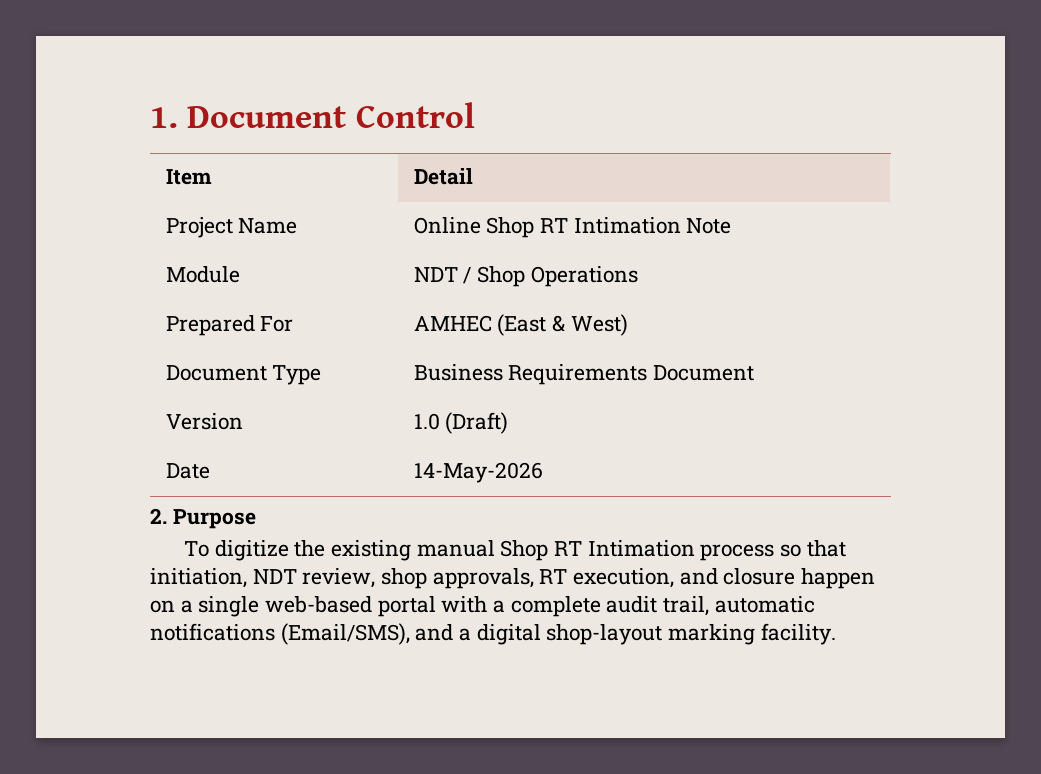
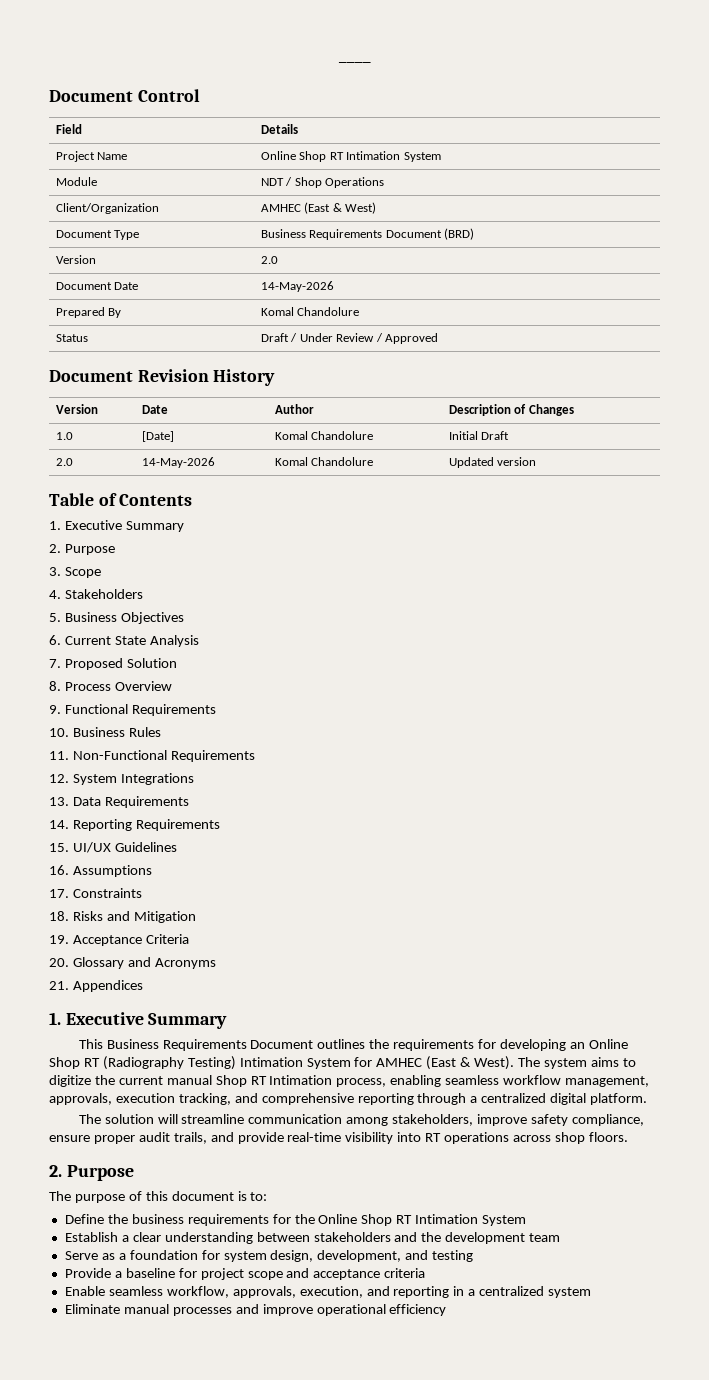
[150,107,178,128] 1. -> [337,62,371,67] ──── //
[165,169,212,185] [413,168,473,185] Item | Detail -> [55,124,82,134] [260,124,298,134] Field | Details
[686,218,732,234] Note -> [403,152,441,162] System
[165,315,294,336] Prepared For -> [55,203,159,214] Client/Organization
[165,413,243,430] [413,412,509,434] // Version | 1.0 (Draft) // -> [444,228,475,240] [55,255,96,264] [260,256,278,264] [55,282,112,290] (BRD) // Version | 2.0 // Document
[150,508,256,529] [183,541,209,557] // 2. Purpose // To -> [55,307,122,318] [260,307,360,316] [55,334,88,342] [260,333,439,344] [49,369,276,386] [55,404,98,414] [141,405,168,414] [274,404,314,414] [448,404,574,416] [55,432,73,440] [141,431,174,442] [274,431,374,440] [448,431,510,440] [55,458,73,466] [141,457,215,468] [274,457,374,466] [448,457,537,468] [49,493,193,506] [49,520,184,532] [49,544,115,555] [49,567,101,578] [49,589,143,599] [49,612,184,624] [49,635,199,647] [49,658,177,670] [49,681,172,691] [49,704,216,716] [49,727,161,737] [49,750,255,762] [49,773,194,785] [49,796,189,808] [49,819,220,831] [49,842,177,853] [49,865,152,877] [49,888,142,898] [49,911,196,923] [49,934,189,946] [49,957,216,969] [49,980,143,992] [49,1012,228,1029] [78,1039,628,1051] [49,1056,636,1070] // Prepared By | Komal Chandolure // Status | Draft / Under Review / Approved // Document Revision History // Version | Date | Author | Description of Changes // 1.0 | [Date] | Komal Chandolure | Initial Draft // 2.0 | 14-May-2026 | Komal Chandolure | Updated version // Table of Contents // 1. Executive Summary // 2. Purpose // 3. Scope // 4. Stakeholders // 5. Business Objectives // 6. Current State Analysis // 7. Proposed Solution // 8. Process Overview // 9. Functional Requirements // 10. Business Rules // 11. Non-Functional Requirements // 12. System Integrations // 13. Data Requirements // 14. Reporting Requirements // 15. UI/UX Guidelines // 16. Assumptions // 17. Constraints // 18. Risks and Mitigation // 19. Acceptance Criteria // 20. Glossary and Acronyms // 21. Appendices // 1. Executive Summary // This Business Requirements Document outlines the requirements for developing an Online Shop RT (Radiography Testing) Intimation System for AMHEC (East & West). The system aims to
[330,540,411,561] existing -> [118,1076,163,1085] current
[700,540,846,561] [150,568,876,589] [150,596,815,617] [150,623,836,645] process so that initiation, NDT review, shop approvals, RT execution, and closure happen on a single web-based portal with a complete audit trail, automatic notifications (Email/SMS), and a digital shop-layout marking facility. -> [336,1075,650,1087] [49,1093,648,1105] [78,1114,644,1126] [49,1132,628,1144] [49,1165,134,1181] [49,1191,268,1203] [64,1214,527,1226] [64,1232,561,1244] [64,1250,474,1262] [64,1268,426,1280] [64,1286,592,1298] [64,1304,447,1316] process, enabling seamless workflow management, approvals, execution tracking, and comprehensive reporting through a centralized digital platform. // The solution will streamline communication among stakeholders, improve safety compliance, ensure proper audit trails, and provide real-time visibility into RT operations across shop floors. // 2. Purpose // The purpose of this document is to: // Define the business requirements for the Online Shop RT Intimation System // Establish a clear understanding between stakeholders and the development team // Serve as a foundation for system design, development, and testing // Provide a baseline for project scope and acceptance criteria // Enable seamless workflow, approvals, execution, and reporting in a centralized system // Eliminate manual processes and improve operational efficiency

